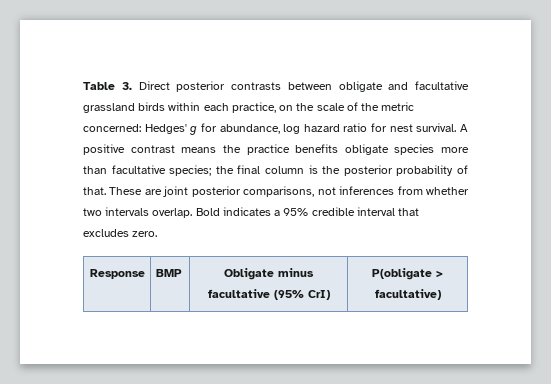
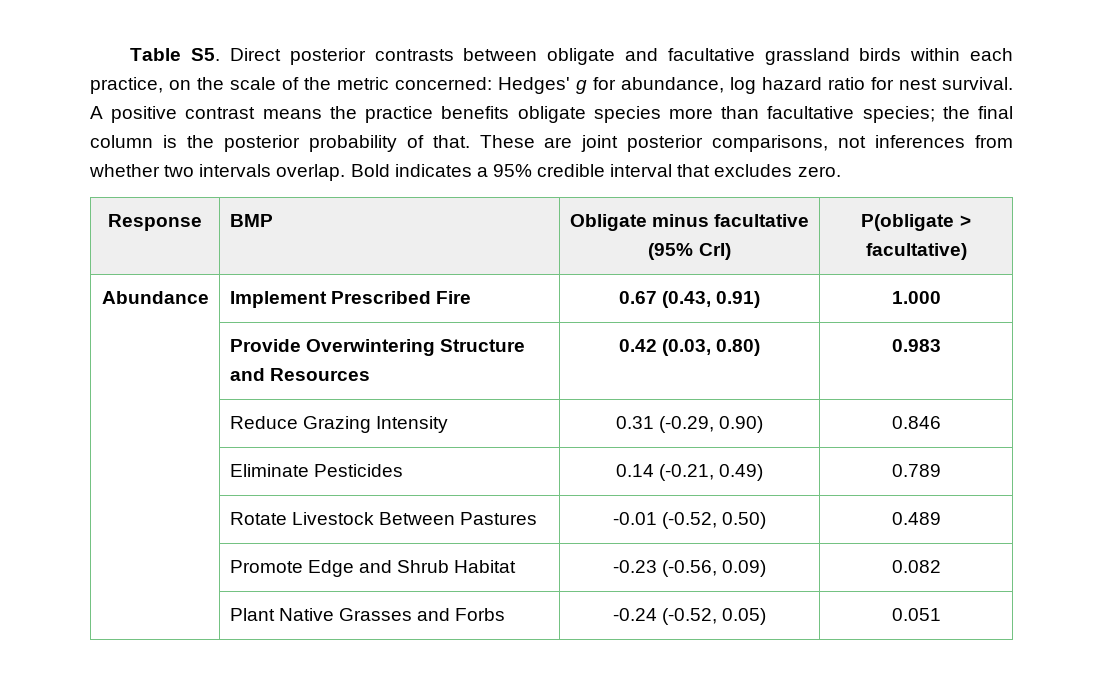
[121,82,132,90] 3. -> [191,48,221,61] S5.
(441, 294) none -> [101,291,209,304] [229,291,471,308] [618,291,761,308] [891,291,941,304] [229,339,525,356] [229,368,370,381] [618,339,761,356] [891,339,941,352] [229,416,448,433] [615,416,764,433] [891,416,941,429] [229,464,403,477] [615,464,764,481] [891,464,941,477] [229,512,537,525] [612,512,767,529] [891,512,941,525] [229,560,517,577] [612,560,767,577] [891,560,941,573] [229,608,506,621] [612,608,767,625] [891,608,941,621] // Abundance | Implement Prescribed Fire | 0.67 (0.43, 0.91) | 1.000 // | Provide Overwintering Structure and Resources | 0.42 (0.03, 0.80) | 0.983 // | Reduce Grazing Intensity | 0.31 (-0.29, 0.90) | 0.846 // | Eliminate Pesticides | 0.14 (-0.21, 0.49) | 0.789 // | Rotate Livestock Between Pastures | -0.01 (-0.52, 0.50) | 0.489 // | Promote Edge and Shrub Habitat | -0.23 (-0.56, 0.09) | 0.082 // | Plant Native Grasses and Forbs | -0.24 (-0.52, 0.05) | 0.051

